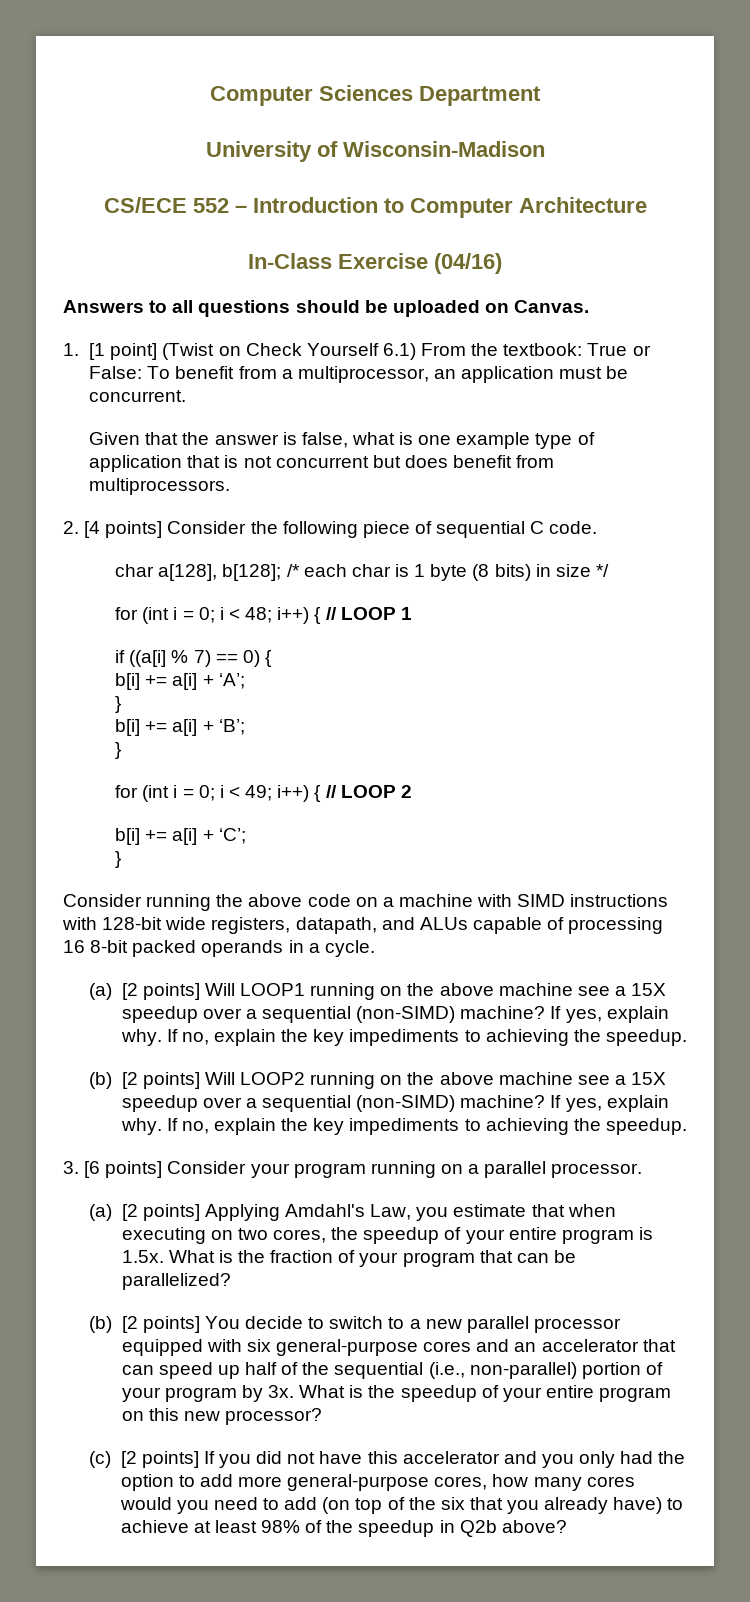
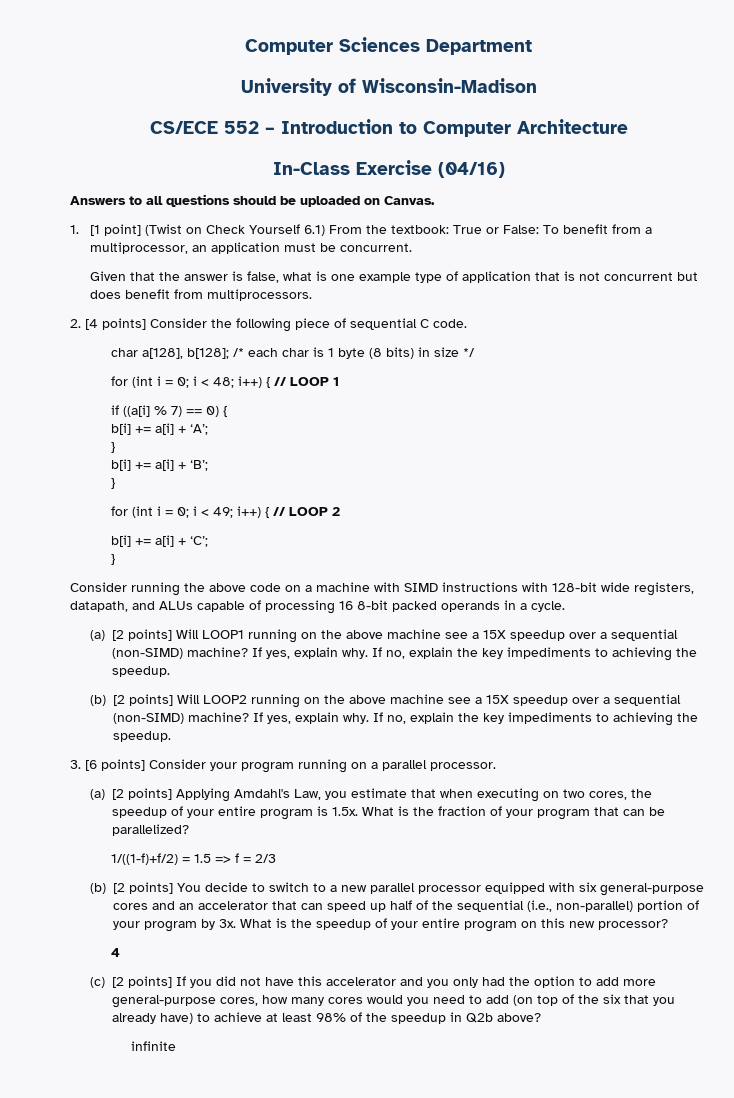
(231, 1281) none -> [110,853,276,865] // 1/((1-f)+f/2) = 1.5 => f = 2/3
(323, 1416) none -> [110,948,120,957] // 4
(567, 1526) none -> [131,1041,177,1051] // infinite

